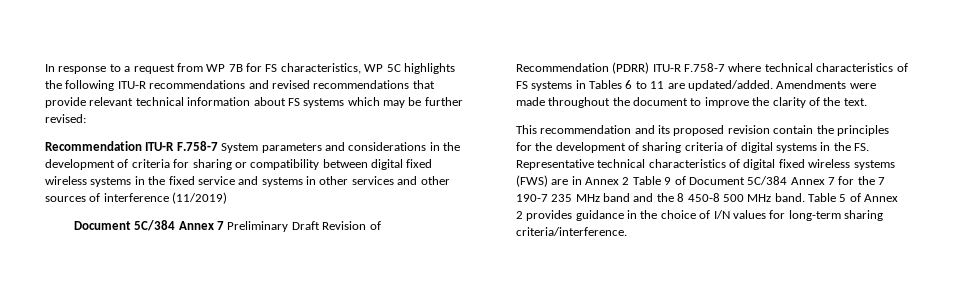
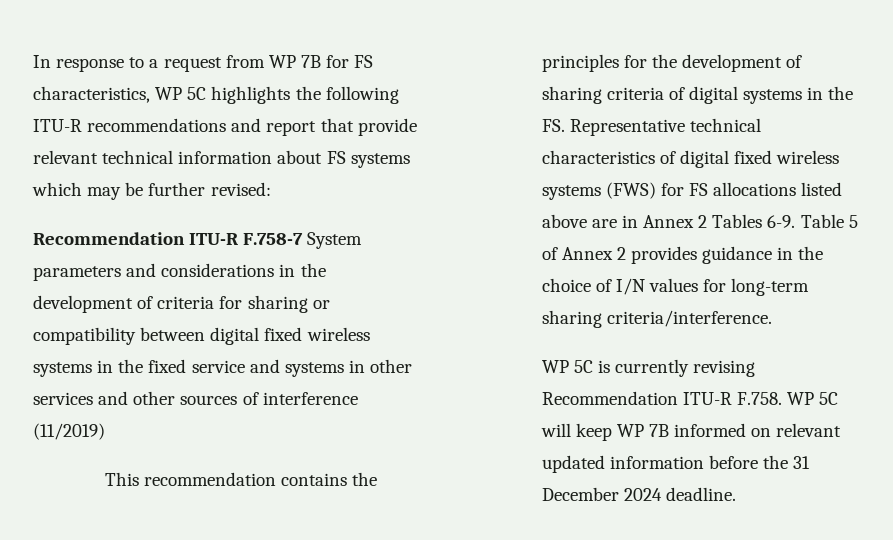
[271,80,410,89] revised recommendations -> [266,121,317,136] report
[73,220,381,232] [515,62,908,74] [515,80,876,91] [515,97,867,108] [515,125,814,136] Document 5C/384 Annex 7 Preliminary Draft Revision of Recommendation (PDRR) ITU-R F.758-7 where technical characteristics of FS systems in Tables 6 to 11 are updated/added. Amendments were made throughout the document to improve the clarity of the text. // This recommendation and its proposed revision contain -> [104,472,347,486] This recommendation contains
[551,176,886,185] [515,193,805,202] are in Annex 2 Table 9 of Document 5C/384 Annex 7 for the 7 190-7 235 MHz band and the 8 450-8 500 MHz band. -> [660,182,843,196] [541,214,796,228] for FS allocations listed above are in Annex 2 Tables 6-9.
(627, 231) none -> [541,359,756,377] [541,391,839,405] [540,423,842,441] [541,455,811,473] [541,487,736,501] // WP 5C is currently revising Recommendation ITU-R F.758. WP 5C will keep WP 7B informed on relevant updated information before the 31 December 2024 deadline.

